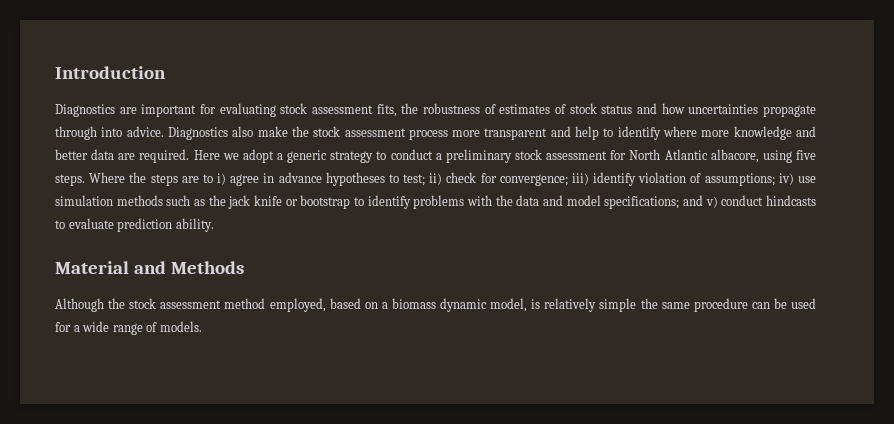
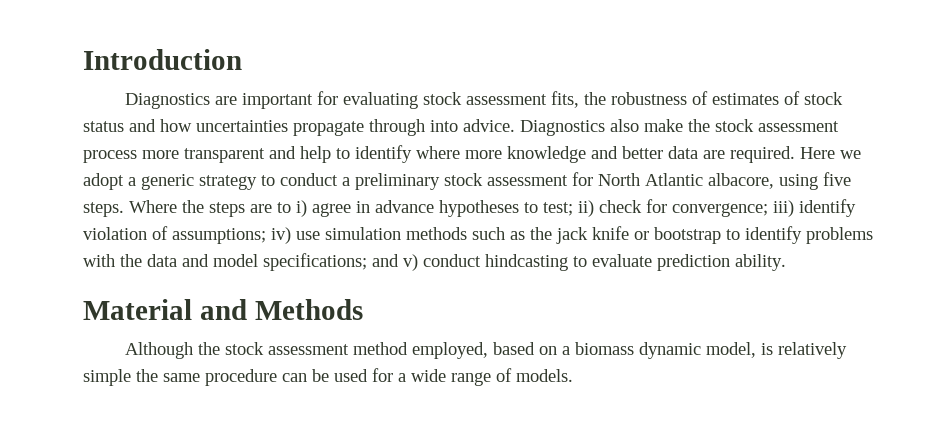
[765,195,816,206] hindcasts -> [485,254,568,271] hindcasting

